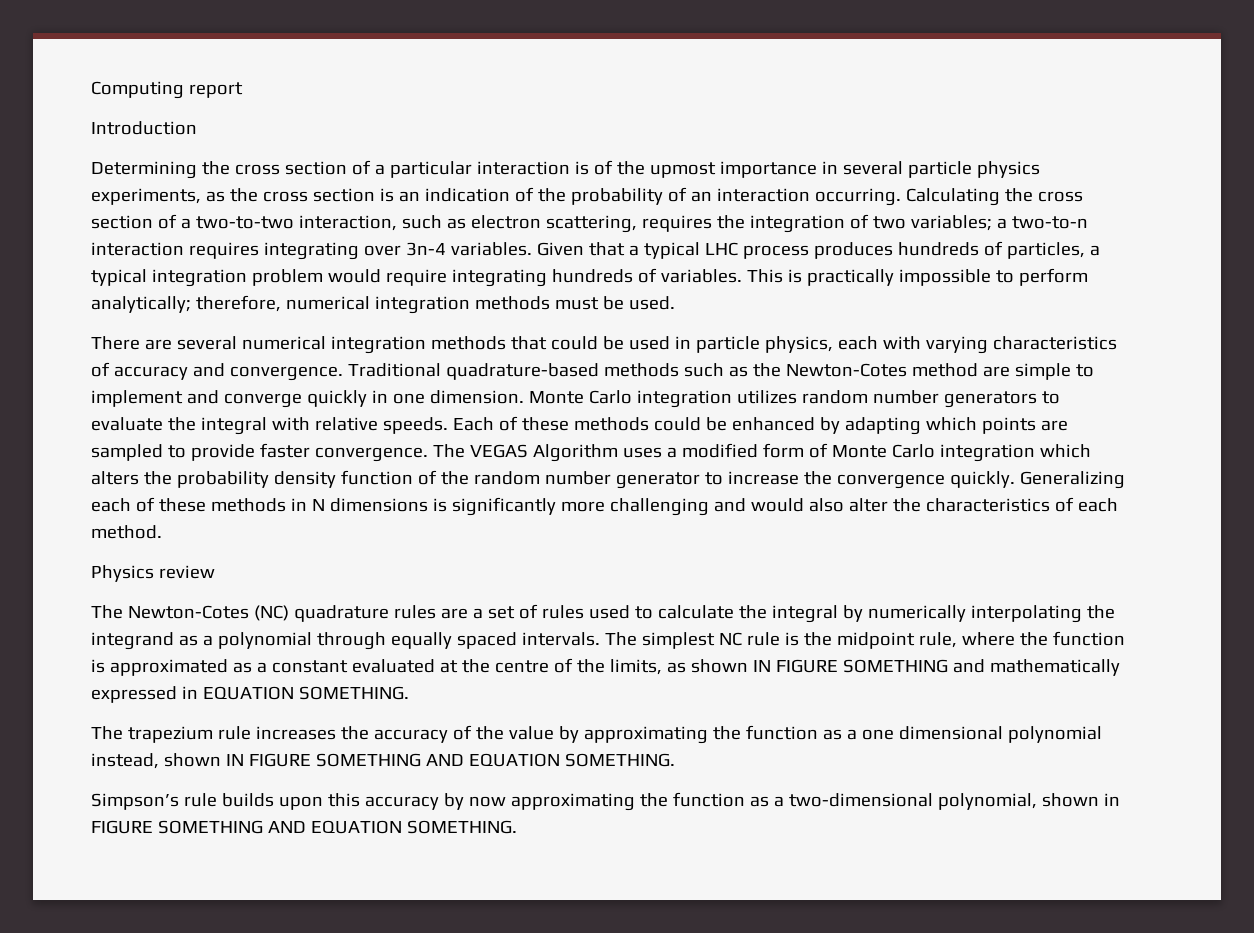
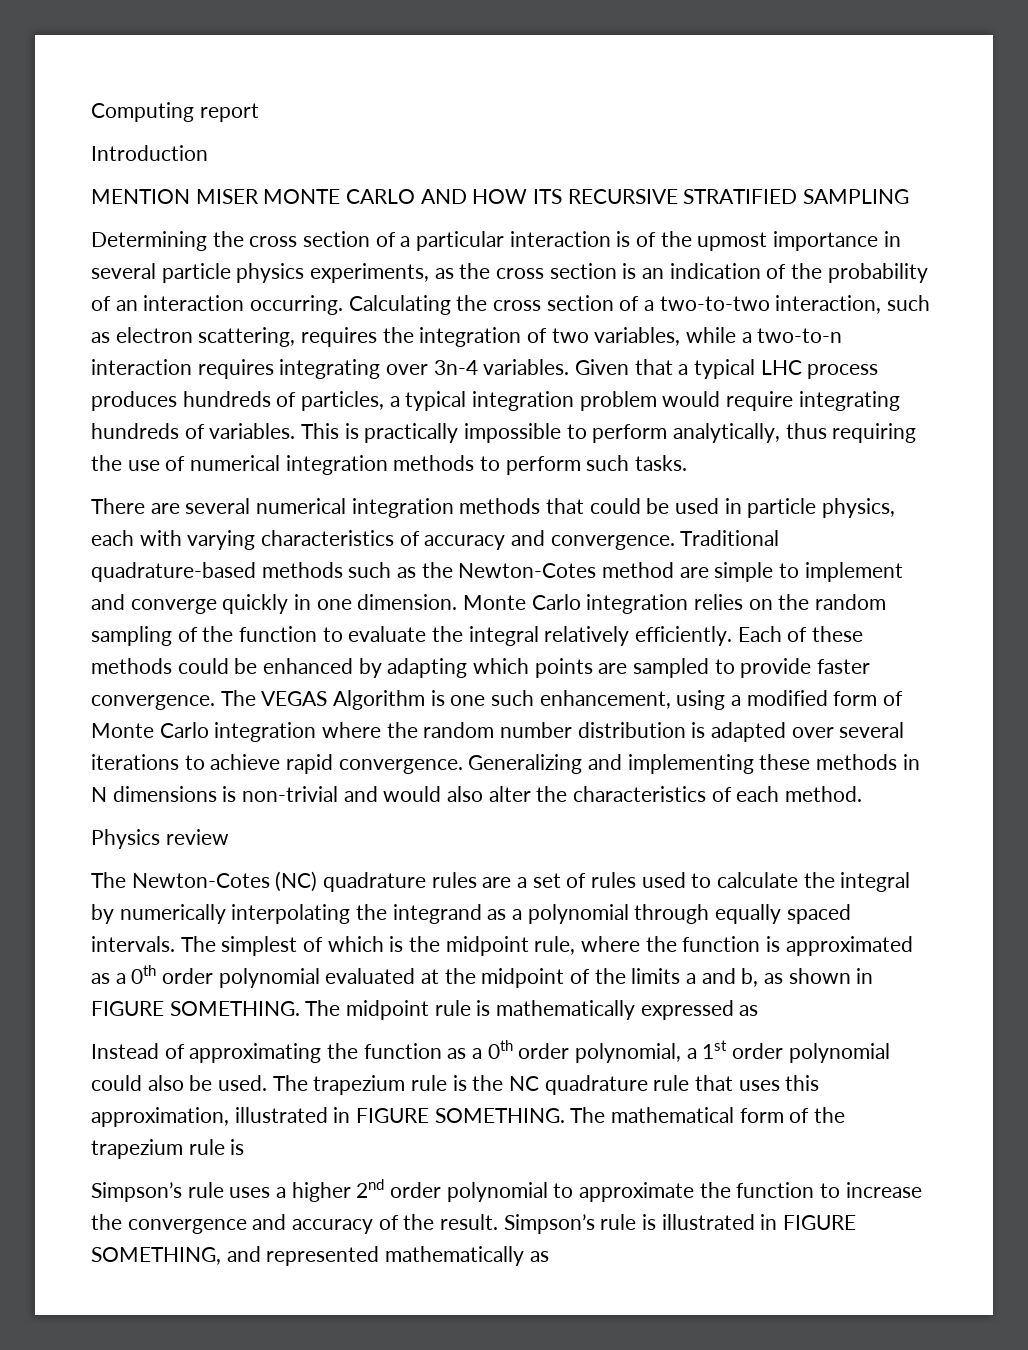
(197, 128) none -> [91,189,910,204] // MENTION MISER MONTE CARLO AND HOW ITS RECURSIVE STRATIFIED SAMPLING
[910,215,992,231] variables; -> [594,327,737,346] variables, while
[91,295,675,314] analytically; therefore, numerical integration methods must be used. -> [673,423,917,443] [91,455,688,475] analytically, thus requiring the use of numerical integration methods to perform such tasks.
[736,390,1037,408] utilizes random number generators -> [694,594,887,610] [91,626,318,646] relies on the random sampling of the function
[271,417,448,434] with relative speeds. -> [544,626,733,646] relatively efficiently.
[622,447,662,458] uses -> [430,690,726,710] is one such enhancement, using
[1039,444,1091,458] [91,470,1125,489] [91,497,155,512] which alters the probability density function of the random number generator to increase the convergence quickly. Generalizing each of -> [322,722,905,742] [91,754,754,774] where the random number distribution is adapted over several iterations to achieve rapid convergence. Generalizing and implementing
[451,497,709,516] significantly more challenging -> [242,786,339,802] non-trivial
[718,632,780,646] NC rule -> [303,936,384,952] of which
[271,660,348,673] constant -> [131,965,320,988] 0th order polynomial
[494,658,1120,676] [91,686,409,703] [91,725,1102,744] [91,753,675,769] [91,792,1120,811] [91,820,517,834] centre of the limits, as shown IN FIGURE SOMETHING and mathematically expressed in EQUATION SOMETHING. // The trapezium rule increases the accuracy of the value by approximating the function as a one dimensional polynomial instead, shown IN FIGURE SOMETHING AND EQUATION SOMETHING. // Simpson’s rule builds upon this accuracy by now approximating the function as a two-dimensional polynomial, shown in FIGURE SOMETHING AND EQUATION SOMETHING. -> [481,968,874,988] [91,1000,759,1020] [91,1040,890,1063] [91,1075,820,1095] [91,1107,846,1127] [91,1139,245,1159] [91,1179,922,1202] [91,1214,857,1234] [91,1246,549,1266] midpoint of the limits a and b, as shown in FIGURE SOMETHING. The midpoint rule is mathematically expressed as // Instead of approximating the function as a 0th order polynomial, a 1st order polynomial could also be used. The trapezium rule is the NC quadrature rule that uses this approximation, illustrated in FIGURE SOMETHING. The mathematical form of the trapezium rule is // Simpson’s rule uses a higher 2nd order polynomial to approximate the function to increase the convergence and accuracy of the result. Simpson’s rule is illustrated in FIGURE SOMETHING, and represented mathematically as

